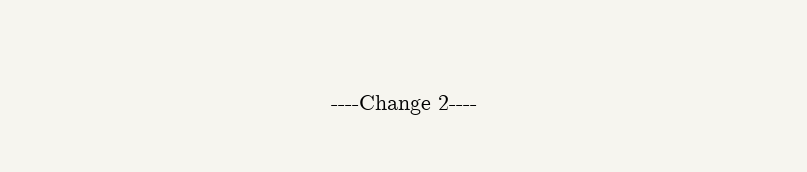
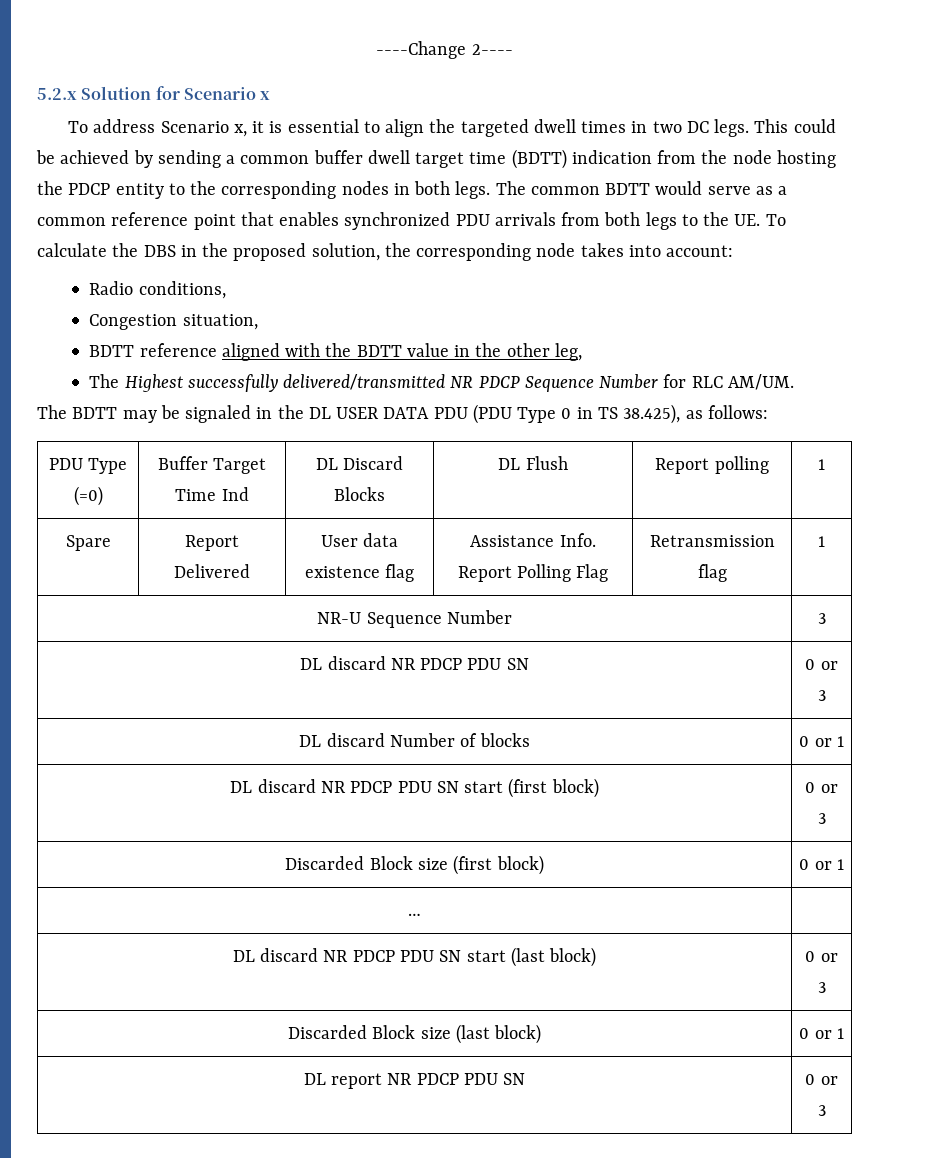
(477, 102) none -> [37,86,271,100] [67,119,836,137] [36,149,836,169] [37,181,788,199] [37,212,786,230] [37,243,734,261] [89,281,226,299] [89,314,258,330] [89,343,582,361] [89,374,794,392] [37,404,768,424] [48,458,128,474] [73,486,103,506] [157,456,267,474] [175,487,249,501] [315,456,404,470] [334,487,385,501] [498,456,568,470] [655,456,769,474] [818,459,825,470] [65,535,111,551] [184,535,239,551] [173,564,250,578] [320,533,399,547] [304,564,415,582] [470,533,596,547] [457,564,609,582] [649,535,775,547] [697,564,727,582] [818,536,825,547] [317,610,512,628] [817,613,826,624] [300,656,529,670] [805,659,838,670] [817,690,826,701] [299,733,530,747] [799,736,844,747] [230,778,599,798] [805,782,838,793] [817,813,826,824] [285,855,544,875] [799,859,844,870] [408,913,421,916] [232,947,597,967] [805,951,838,962] [817,982,826,993] [287,1024,542,1044] [799,1028,844,1039] [303,1073,526,1089] [805,1074,838,1085] [817,1105,826,1116] // 5.2.x Solution for Scenario x // To address Scenario x, it is essential to align the targeted dwell times in two DC legs. This could be achieved by sending a common buffer dwell target time (BDTT) indication from the node hosting the PDCP entity to the corresponding nodes in both legs. The common BDTT would serve as a common reference point that enables synchronized PDU arrivals from both legs to the UE. To calculate the DBS in the proposed solution, the corresponding node takes into account: // Radio conditions, // Congestion situation, // BDTT reference aligned with the BDTT value in the other leg, // The Highest successfully delivered/transmitted NR PDCP Sequence Number for RLC AM/UM. // The BDTT may be signaled in the DL USER DATA PDU (PDU Type 0 in TS 38.425), as follows: // PDU Type (=0) | Buffer Target Time Ind | DL Discard Blocks | DL Flush | Report polling | 1 // Spare | Report Delivered | User data existence flag | Assistance Info. Report Polling Flag | Retransmission flag | 1 // NR-U Sequence Number | 3 // DL discard NR PDCP PDU SN | 0 or 3 // DL discard Number of blocks | 0 or 1 // DL discard NR PDCP PDU SN start (first block) | 0 or 3 // Discarded Block size (first block) | 0 or 1 // … | // DL discard NR PDCP PDU SN start (last block) | 0 or 3 // Discarded Block size (last block) | 0 or 1 // DL report NR PDCP PDU SN | 0 or 3

